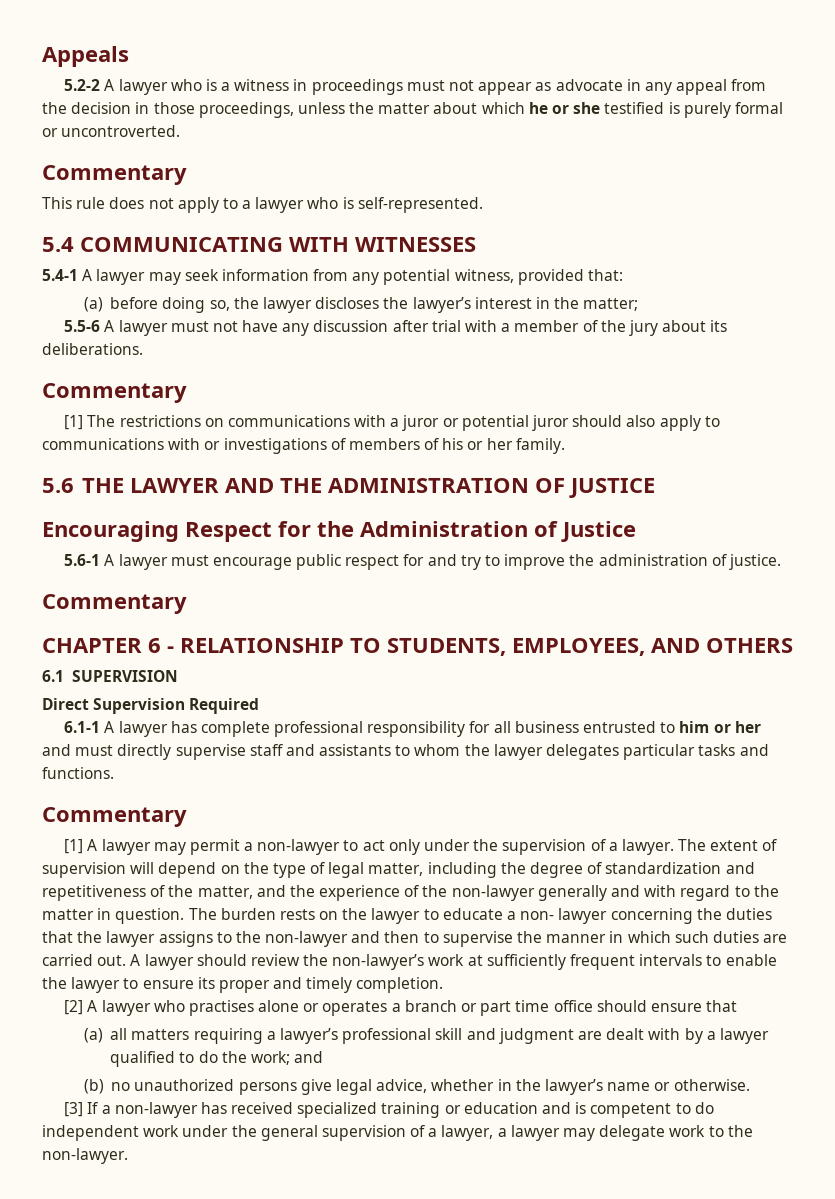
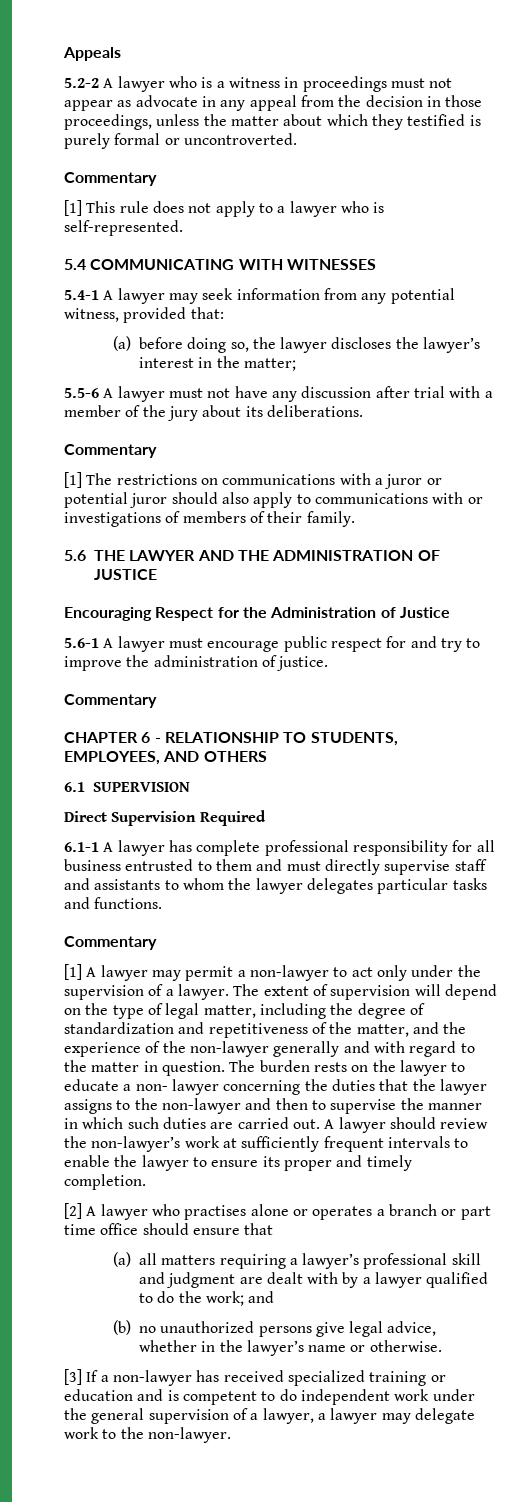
[528,102,601,114] he or she -> [371,114,403,130] they
(187, 175) none -> [64,200,82,216] [1]
[442,438,513,450] his or her -> [267,511,303,523] their
[679,721,761,733] him or her -> [215,859,252,871] them

